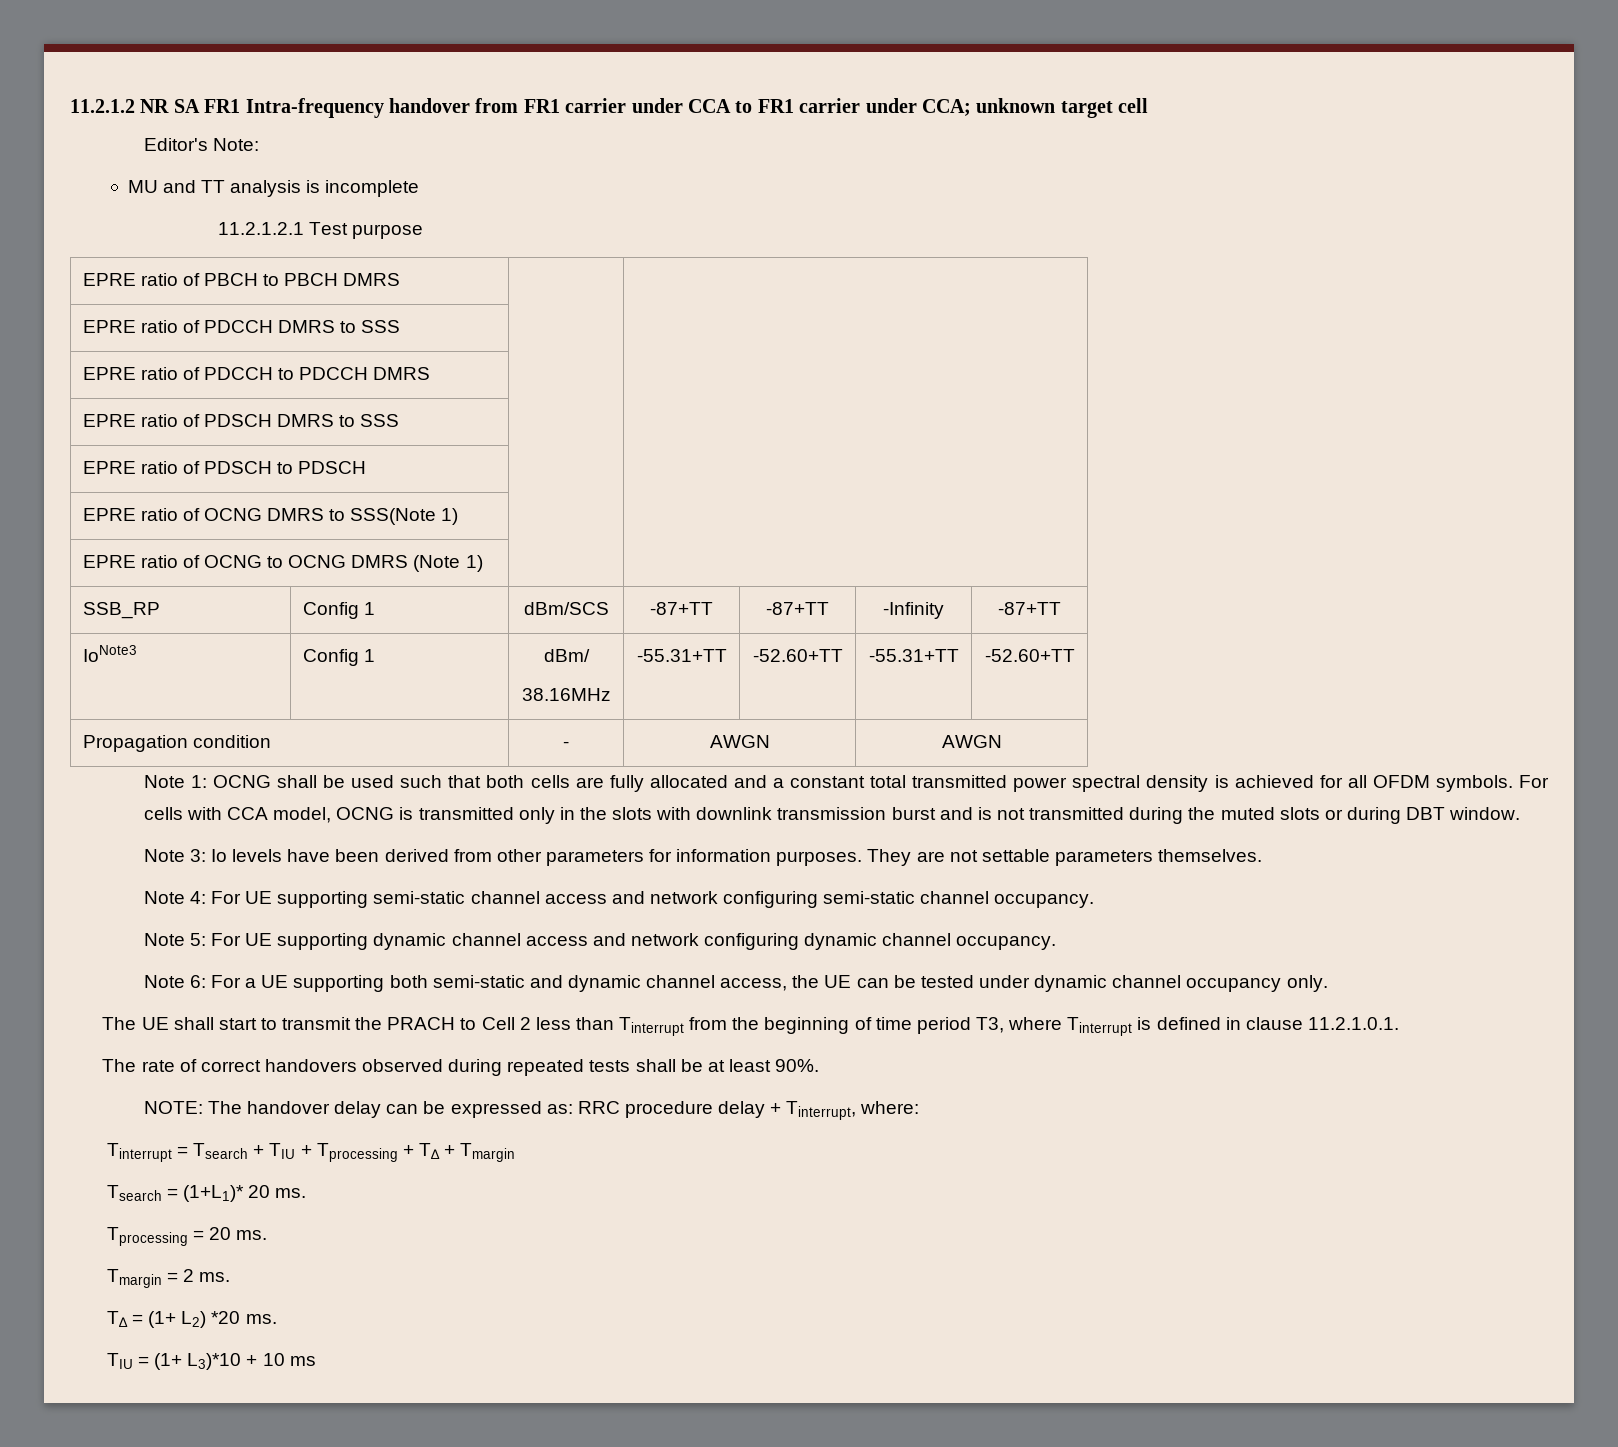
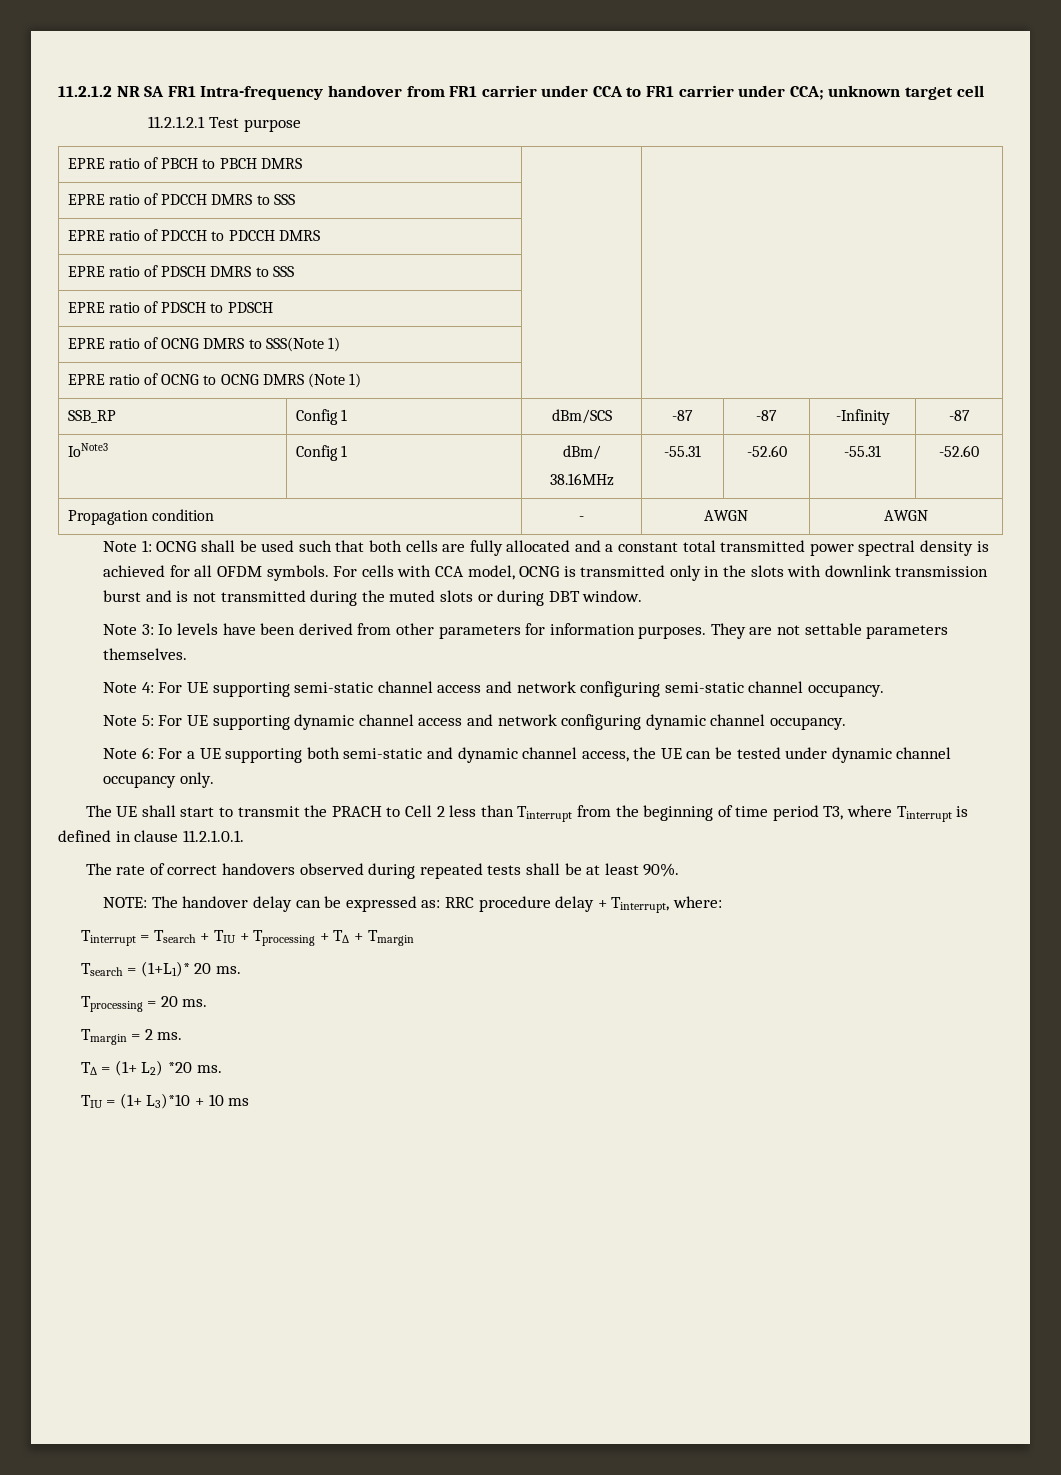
[143,138,259,151] [127,180,420,197] // Editor's Note: // MU and TT analysis is incomplete -> (984, 91) none
[650,602,713,615] [766,602,829,615] -87+TT | -87+TT -> [672,410,693,421] [756,410,777,421] -87 | -87
[998,602,1061,615] -87+TT -> [948,410,970,421] -87
[636,649,727,662] [752,649,843,662] [868,649,959,662] [984,649,1075,662] -55.31+TT | -52.60+TT | -55.31+TT | -52.60+TT -> [664,445,701,457] [746,445,787,457] [844,445,881,457] [939,445,979,457] -55.31 | -52.60 | -55.31 | -52.60

